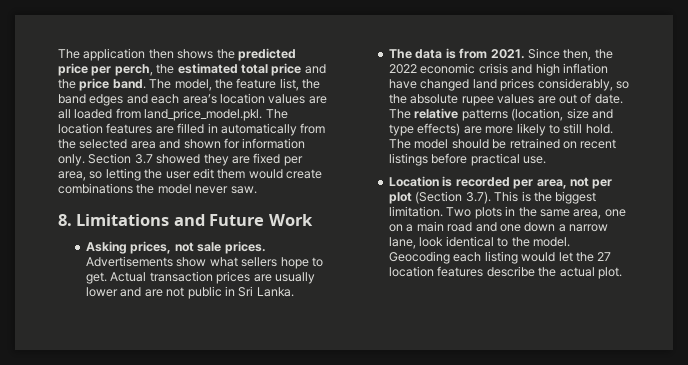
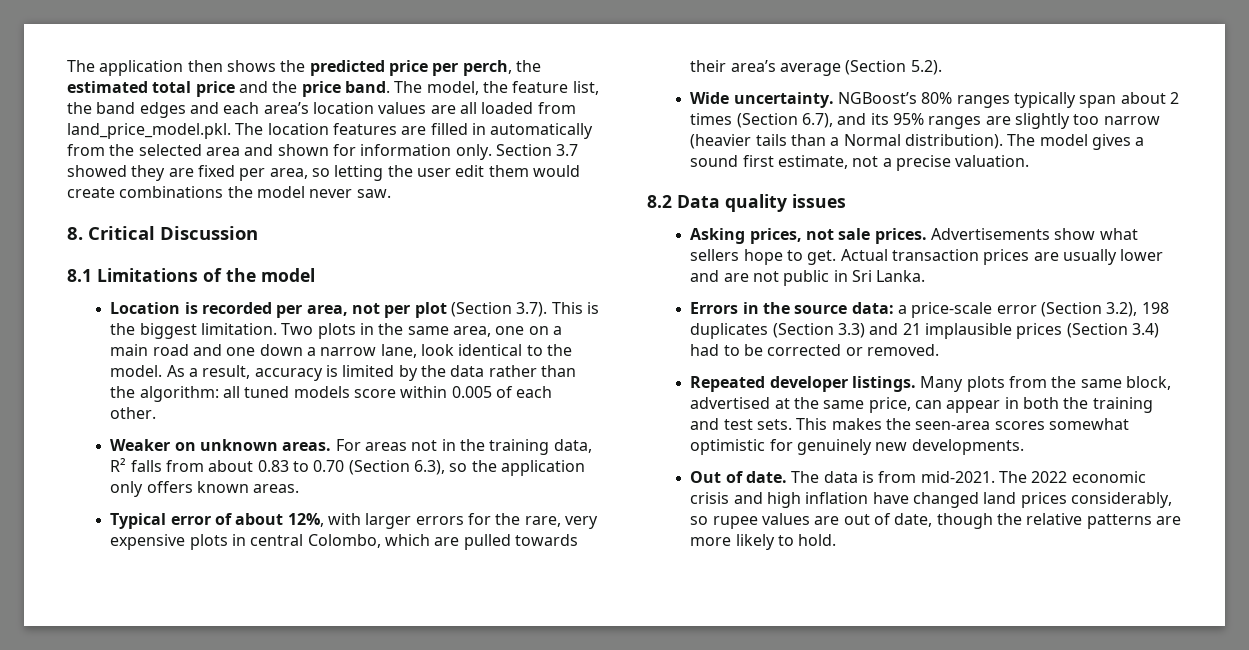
[76,214,313,226] [86,241,266,254] [86,256,323,269] [86,271,315,284] [86,286,294,299] [389,48,613,61] [389,63,608,76] [389,78,629,91] [389,93,623,106] [389,108,613,121] [389,123,613,136] [389,138,617,149] [389,153,547,166] Limitations and Future Work // Asking prices, not sale prices. Advertisements show what sellers hope to get. Actual transaction prices are usually lower and are not public in Sri Lanka. // The data is from 2021. Since then, the 2022 economic crisis and high inflation have changed land prices considerably, so the absolute rupee values are out of date. The relative patterns (location, size and type effects) are more likely to still hold. The model should be retrained on recent listings before practical use. -> [88,226,258,240] [67,268,315,282] Critical Discussion // 8.1 Limitations of the model
[389,251,612,264] [389,266,622,279] Geocoding each listing would let the 27 location features describe the actual plot. -> [166,365,576,381] [110,386,553,402] [110,407,157,419] [110,439,592,455] [110,458,585,476] [110,481,300,497] [110,513,598,529] [110,534,578,550] [690,60,942,76] [690,92,1179,108] [690,113,1160,129] [690,134,1145,150] [690,155,1030,171] [647,194,846,212] [690,228,1138,244] [690,249,1164,265] [690,270,926,286] [690,302,1169,318] [690,323,1159,339] [690,344,939,356] [690,376,1171,392] [690,397,1153,413] [690,418,1129,430] [690,439,1024,455] [690,471,1146,483] [690,492,1172,508] [690,513,1181,529] [690,534,837,550] As a result, accuracy is limited by the data rather than the algorithm: all tuned models score within 0.005 of each other. // Weaker on unknown areas. For areas not in the training data, R² falls from about 0.83 to 0.70 (Section 6.3), so the application only offers known areas. // Typical error of about 12%, with larger errors for the rare, very expensive plots in central Colombo, which are pulled towards their area’s average (Section 5.2). // Wide uncertainty. NGBoost’s 80% ranges typically span about 2 times (Section 6.7), and its 95% ranges are slightly too narrow (heavier tails than a Normal distribution). The model gives a sound first estimate, not a precise valuation. // 8.2 Data quality issues // Asking prices, not sale prices. Advertisements show what sellers hope to get. Actual transaction prices are usually lower and are not public in Sri Lanka. // Errors in the source data: a price-scale error (Section 3.2), 198 duplicates (Section 3.3) and 21 implausible prices (Section 3.4) had to be corrected or removed. // Repeated developer listings. Many plots from the same block, advertised at the same price, can appear in both the training and test sets. This makes the seen-area scores somewhat optimistic for genuinely new developments. // Out of date. The data is from mid-2021. The 2022 economic crisis and high inflation have changed land prices considerably, so rupee values are out of date, though the relative patterns are more likely to hold.

